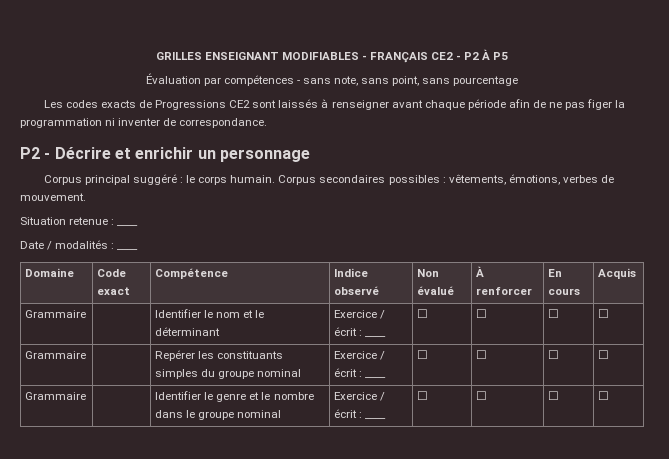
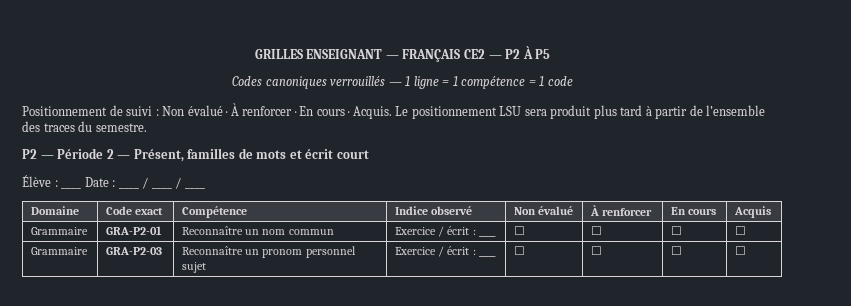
[281,52,367,60] MODIFIABLES - -> [385,55,399,59] —
[456,55,462,60] - -> [488,55,502,59] —
[145,73,519,86] [43,99,626,110] [20,118,268,128] [20,147,310,162] [43,174,615,185] [20,193,86,201] [20,217,115,225] [117,225,139,226] [20,240,115,250] Évaluation par compétences - sans note, sans point, sans pourcentage // Les codes exacts de Progressions CE2 sont laissés à renseigner avant chaque période afin de ne pas figer la programmation ni inventer de correspondance. // P2 - Décrire et enrichir un personnage // Corpus principal suggéré : le corps humain. Corpus secondaires possibles : vêtements, émotions, verbes de mouvement. // Situation retenue : ____ // Date / modalités : -> [232,76,573,89] [22,103,766,119] [22,121,147,132] [22,148,369,162] [22,175,58,187] [61,187,82,189] [84,177,116,187] [118,177,182,189] Codes canoniques verrouillés — 1 ligne = 1 compétence = 1 code // Positionnement de suivi : Non évalué · À renforcer · En cours · Acquis. Le positionnement LSU sera produit plus tard à partir de l’ensemble des traces du semestre. // P2 — Période 2 — Présent, familles de mots et écrit court // Élève : ____ Date : ____ / ____ /
[155,309,265,318] [155,327,221,336] | Identifier le nom et le déterminant -> [106,226,163,235] [182,226,334,235] GRA-P2-01 | Reconnaître un nom commun
[155,350,284,361] [155,369,302,379] [334,351,386,360] [334,368,363,377] [365,377,387,378] [417,350,429,359] [476,350,488,359] [548,350,560,359] [598,350,610,359] [25,392,87,400] [155,391,314,402] [155,410,282,420] [334,392,386,401] [334,409,363,418] [365,418,387,419] [417,391,429,400] [476,391,488,400] [548,391,560,400] [598,391,610,400] | Repérer les constituants simples du groupe nominal | Exercice / écrit : ____ | ☐ | ☐ | ☐ | ☐ // Grammaire | | Identifier le genre et le nombre dans le groupe nominal | Exercice / écrit : ____ | ☐ | ☐ | ☐ | ☐ -> [106,247,163,255] [182,246,356,258] [182,262,207,273] [395,246,476,257] [478,255,496,257] [514,246,526,255] [591,246,603,255] [671,246,683,255] [735,246,747,255] GRA-P2-03 | Reconnaître un pronom personnel sujet | Exercice / écrit : ____ | ☐ | ☐ | ☐ | ☐

